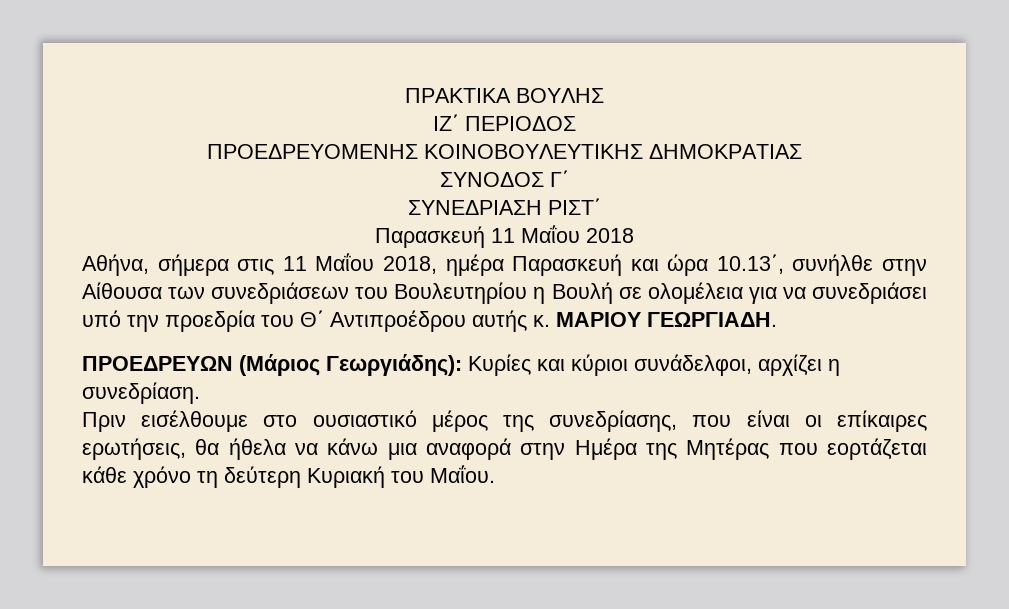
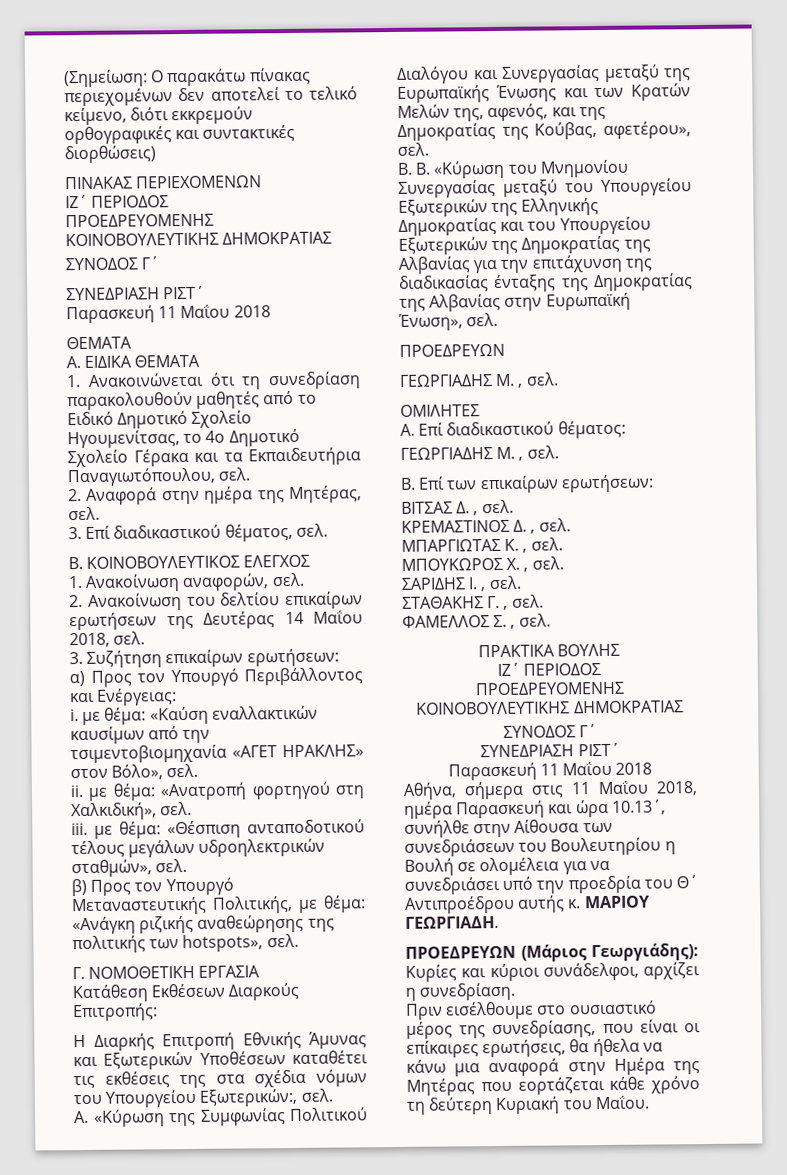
(405, 95) none -> [64,67,311,88] [64,86,358,107] [64,106,254,126] [64,124,296,145] [64,145,156,164] [65,175,263,190] [65,194,170,209] [65,213,214,228] [65,231,333,247] [65,256,160,271] [66,285,206,301] [66,304,271,324] [66,336,132,350] [66,354,201,369] [66,371,361,390] [67,390,317,411] [67,410,253,429] [67,428,300,449] [67,447,361,468] [67,467,251,487] [68,485,362,505] [68,506,100,521] [68,523,328,542] [68,554,311,570] [68,572,304,592] [69,591,363,611] [69,610,363,631] [69,631,146,648] [69,648,339,668] [69,667,363,687] [69,688,178,706] [70,705,318,725] [70,726,211,745] [70,744,364,764] [70,763,199,780] [70,781,365,801] [71,801,193,821] [71,819,365,839] [71,838,326,858] [71,858,188,878] [71,877,234,897] [71,895,366,916] [72,914,335,935] [72,933,299,954] [72,965,261,980] [72,982,300,1003] [72,1003,158,1022] [73,1031,367,1051] [73,1050,368,1070] [73,1069,367,1089] [73,1088,333,1108] [74,1107,368,1127] [397,64,691,84] [397,83,691,103] [397,103,606,122] [397,121,691,141] [397,142,429,156] [397,159,629,179] [398,178,692,198] [398,198,600,217] [398,216,651,236] [398,235,651,255] [398,254,652,274] [399,273,693,293] [399,292,631,312] [398,312,499,331] [399,343,505,357] [399,372,559,388] [400,404,480,417] [400,420,626,439] [400,445,559,461] [400,474,654,494] [401,499,514,516] [401,518,571,534] [401,537,563,553] [401,556,564,572] [401,575,522,592] [402,594,544,610] [402,613,551,629] (Σημείωση: Ο παρακάτω πίνακας περιεχομένων δεν αποτελεί το τελικό κείμενο, διότι εκκρεμούν ορθογραφικές και συντακτικές διορθώσεις) // ΠΙΝΑΚΑΣ ΠΕΡΙΕΧΟΜΕΝΩΝ // ΙΖ΄ ΠΕΡΙΟΔΟΣ // ΠΡΟΕΔΡΕΥΟΜΕΝΗΣ ΚΟΙΝΟΒΟΥΛΕΥΤΙΚΗΣ ΔΗΜΟΚΡΑΤΙΑΣ // ΣΥΝΟΔΟΣ Γ΄ // ΣΥΝΕΔΡΙΑΣΗ ΡΙΣΤ΄ // Παρασκευή 11 Μαΐου 2018 // ΘΕΜΑΤΑ // Α. ΕΙΔΙΚΑ ΘΕΜΑΤΑ // 1. Ανακοινώνεται ότι τη συνεδρίαση παρακολουθούν μαθητές από το Ειδικό Δημοτικό Σχολείο Ηγουμενίτσας, το 4ο Δημοτικό Σχολείο Γέρακα και τα Εκπαιδευτήρια Παναγιωτόπουλου, σελ. // 2. Αναφορά στην ημέρα της Μητέρας, σελ. // 3. Επί διαδικαστικού θέματος, σελ. // Β. ΚΟΙΝΟΒΟΥΛΕΥΤΙΚΟΣ ΕΛΕΓΧΟΣ // 1. Ανακοίνωση αναφορών, σελ. // 2. Ανακοίνωση του δελτίου επικαίρων ερωτήσεων της Δευτέρας 14 Μαΐου 2018, σελ. // 3. Συζήτηση επικαίρων ερωτήσεων: // α) Προς τον Υπουργό Περιβάλλοντος και Ενέργειας: // i. με θέμα: «Καύση εναλλακτικών καυσίμων από την τσιμεντοβιομηχανία «ΑΓΕΤ ΗΡΑΚΛΗΣ» στον Βόλο», σελ. // ii. με θέμα: «Ανατροπή φορτηγού στη Χαλκιδική», σελ. // iii. με θέμα: «Θέσπιση ανταποδοτικού τέλους μεγάλων υδροηλεκτρικών σταθμών», σελ. // β) Προς τον Υπουργό Μεταναστευτικής Πολιτικής, με θέμα: «Ανάγκη ριζικής αναθεώρησης της πολιτικής των hotspots», σελ. // Γ. ΝΟΜΟΘΕΤΙΚΗ ΕΡΓΑΣΙΑ // Κατάθεση Εκθέσεων Διαρκούς Επιτροπής: // Η Διαρκής Επιτροπή Εθνικής Άμυνας και Εξωτερικών Υποθέσεων καταθέτει τις εκθέσεις της στα σχέδια νόμων του Υπουργείου Εξωτερικών:, σελ. // Α. «Κύρωση της Συμφωνίας Πολιτικού Διαλόγου και Συνεργασίας μεταξύ της Ευρωπαϊκής Ένωσης και των Κρατών Μελών της, αφενός, και της Δημοκρατίας της Κούβας, αφετέρου», σελ. // Β. Β. «Κύρωση του Μνημονίου Συνεργασίας μεταξύ του Υπουργείου Εξωτερικών της Ελληνικής Δημοκρατίας και του Υπουργείου Εξωτερικών της Δημοκρατίας της Αλβανίας για την επιτάχυνση της διαδικασίας ένταξης της Δημοκρατίας της Αλβανίας στην Ευρωπαϊκή Ένωση», σελ. // ΠΡΟΕΔΡΕΥΩΝ // ΓΕΩΡΓΙΑΔΗΣ Μ. , σελ. // ΟΜΙΛΗΤΕΣ // Α. Επί διαδικαστικού θέματος: // ΓΕΩΡΓΙΑΔΗΣ Μ. , σελ. // Β. Επί των επικαίρων ερωτήσεων: // ΒΙΤΣΑΣ Δ. , σελ. // ΚΡΕΜΑΣΤΙΝΟΣ Δ. , σελ. // ΜΠΑΡΓΙΩΤΑΣ Κ. , σελ. // ΜΠΟΥΚΩΡΟΣ Χ. , σελ. // ΣΑΡΙΔΗΣ Ι. , σελ. // ΣΤΑΘΑΚΗΣ Γ. , σελ. // ΦΑΜΕΛΛΟΣ Σ. , σελ. //

